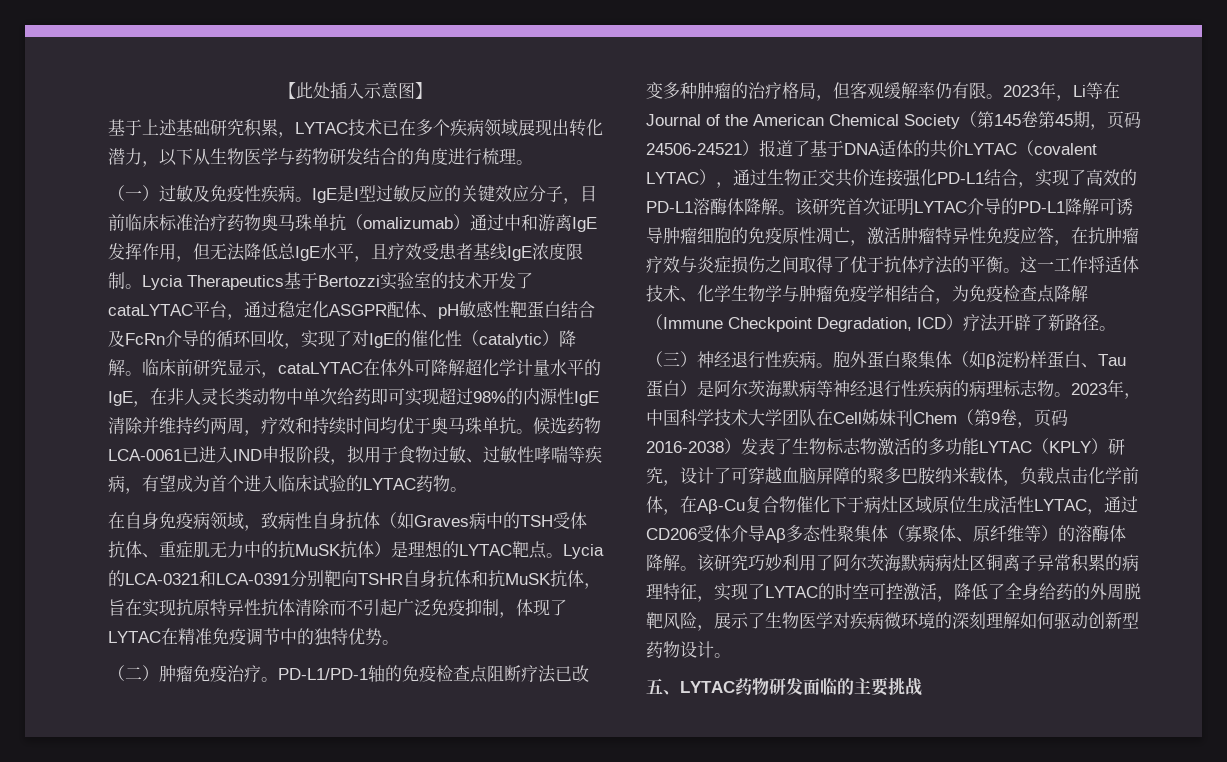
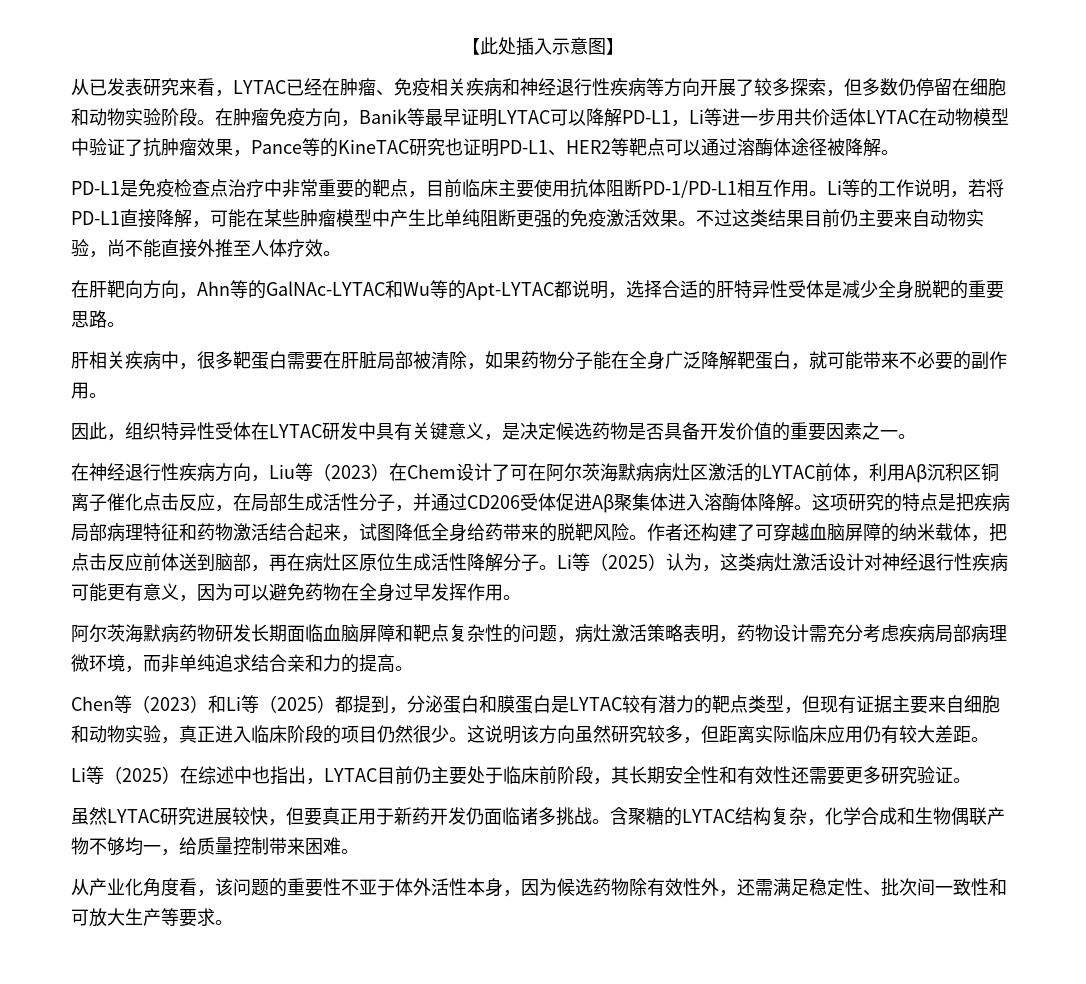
[108,119,603,138] [108,148,533,167] [108,185,597,204] [108,214,597,232] [108,242,583,262] [108,272,533,290] [108,301,595,320] [108,330,576,349] [108,358,601,378] [108,387,599,407] [108,417,601,436] [108,445,602,465] [108,474,467,494] [108,512,587,531] [108,541,604,559] [108,570,601,589] [108,598,567,618] [108,628,399,646] [108,665,589,683] [646,81,1120,101] [646,111,1141,130] [646,140,1097,158] [646,169,1137,188] [646,198,1133,216] [646,227,1139,246] [646,256,1139,274] [646,285,1088,304] [646,314,1116,332] [646,351,1126,369] [646,379,1141,399] [646,409,1068,428] [646,438,1125,456] [646,467,714,486] 基于上述基础研究积累，LYTAC技术已在多个疾病领域展现出转化潜力，以下从生物医学与药物研发结合的角度进行梳理。 // （一）过敏及免疫性疾病。IgE是I型过敏反应的关键效应分子，目前临床标准治疗药物奥马珠单抗（omalizumab）通过中和游离IgE发挥作用，但无法降低总IgE水平，且疗效受患者基线IgE浓度限制。Lycia Therapeutics基于Bertozzi实验室的技术开发了cataLYTAC平台，通过稳定化ASGPR配体、pH敏感性靶蛋白结合及FcRn介导的循环回收，实现了对IgE的催化性（catalytic）降解。临床前研究显示，cataLYTAC在体外可降解超化学计量水平的IgE，在非人灵长类动物中单次给药即可实现超过98%的内源性IgE清除并维持约两周，疗效和持续时间均优于奥马珠单抗。候选药物LCA-0061已进入IND申报阶段，拟用于食物过敏、过敏性哮喘等疾病，有望成为首个进入临床试验的LYTAC药物。 // 在自身免疫病领域，致病性自身抗体（如Graves病中的TSH受体抗体、重症肌无力中的抗MuSK抗体）是理想的LYTAC靶点。Lycia的LCA-0321和LCA-0391分别靶向TSHR自身抗体和抗MuSK抗体，旨在实现抗原特异性抗体清除而不引起广泛免疫抑制，体现了LYTAC在精准免疫调节中的独特优势。 // （二）肿瘤免疫治疗。PD-L1/PD-1轴的免疫检查点阻断疗法已改变多种肿瘤的治疗格局，但客观缓解率仍有限。2023年，Li等在Journal of the American Chemical Society（第145卷第45期，页码24506-24521）报道了基于DNA适体的共价LYTAC（covalent LYTAC），通过生物正交共价连接强化PD-L1结合，实现了高效的PD-L1溶酶体降解。该研究首次证明LYTAC介导的PD-L1降解可诱导肿瘤细胞的免疫原性凋亡，激活肿瘤特异性免疫应答，在抗肿瘤疗效与炎症损伤之间取得了优于抗体疗法的平衡。这一工作将适体技术、化学生物学与肿瘤免疫学相结合，为免疫检查点降解（Immune Checkpoint Degradation, ICD）疗法开辟了新路径。 // （三）神经退行性疾病。胞外蛋白聚集体（如β淀粉样蛋白、Tau蛋白）是阿尔茨海默病等神经退行性疾病的病理标志物。2023年，中国科学技术大学团队在Cell姊妹刊Chem（第9卷，页码2016-2038）发表了生物标志物激活的多功能LYTAC（KPLY）研究，设计 -> [71,78,1006,97] [71,108,1009,127] [71,138,899,157] [71,179,1004,198] [71,209,984,228] [71,239,341,258] [71,280,1004,300] [71,310,125,328] [71,351,1007,370] [71,382,107,399] [71,422,916,441] [71,463,999,483] [71,493,1010,513] [71,523,737,542] 从已发表研究来看，LYTAC已经在肿瘤、免疫相关疾病和神经退行性疾病等方向开展了较多探索，但多数仍停留在细胞和动物实验阶段。在肿瘤免疫方向，Banik等最早证明LYTAC可以降解PD-L1，Li等进一步用共价适体LYTAC在动物模型中验证了抗肿瘤效果，Pance等的KineTAC研究也证明PD-L1、HER2等靶点可以通过溶酶体途径被降解。 // PD-L1是免疫检查点治疗中非常重要的靶点，目前临床主要使用抗体阻断PD-1/PD-L1相互作用。Li等的工作说明，若将PD-L1直接降解，可能在某些肿瘤模型中产生比单纯阻断更强的免疫激活效果。不过这类结果目前仍主要来自动物实验，尚不能直接外推至人体疗效。 // 在肝靶向方向，Ahn等的GalNAc-LYTAC和Wu等的Apt-LYTAC都说明，选择合适的肝特异性受体是减少全身脱靶的重要思路。 // 肝相关疾病中，很多靶蛋白需要在肝脏局部被清除，如果药物分子能在全身广泛降解靶蛋白，就可能带来不必要的副作用。 // 因此，组织特异性受体在LYTAC研发中具有关键意义，是决定候选药物是否具备开发价值的重要因素之一。 // 在神经退行性疾病方向，Liu等（2023）在Chem设计了可在阿尔茨海默病病灶区激活的LYTAC前体，利用Aβ沉积区铜离子催化点击反应，在局部生成活性分子，并通过CD206受体促进Aβ聚集体进入溶酶体降解。这项研究的特点是把疾病局部病理特征和药物激活结合起来，试图降低全身给药带来的脱靶风险。作者还构建
[867,467,935,485] 聚多巴胺 -> (899, 532) none
[1020,467,1139,485] [646,496,1138,515] [646,525,1126,543] [646,554,1139,572] [646,583,1141,602] [646,612,1139,631] [646,641,731,658] [646,677,922,696] 负载点击化学前体，在Aβ-Cu复合物催化下于病灶区域原位生成活性LYTAC，通过CD206受体介导Aβ多态性聚集体（寡聚体、原纤维等）的溶酶体降解。该研究巧妙利用了阿尔茨海默病病灶区铜离子异常积累的病理特征，实现了LYTAC的时空可控激活，降低了全身给药的外周脱靶风险，展示了生物医学对疾病微环境的深刻理解如何驱动创新型药物设计。 // 五、LYTAC药物研发面临的主要挑战 -> [989,523,1007,542] [71,553,1008,572] [71,583,521,602] [71,624,1007,643] [71,654,413,673] [71,695,1000,714] [71,725,989,744] [71,766,971,785] [71,807,1005,826] [71,837,359,856] [71,878,1007,897] [71,908,233,927] 把点击反应前体送到脑部，再在病灶区原位生成活性降解分子。Li等（2025）认为，这类病灶激活设计对神经退行性疾病可能更有意义，因为可以避免药物在全身过早发挥作用。 // 阿尔茨海默病药物研发长期面临血脑屏障和靶点复杂性的问题，病灶激活策略表明，药物设计需充分考虑疾病局部病理微环境，而非单纯追求结合亲和力的提高。 // Chen等（2023）和Li等（2025）都提到，分泌蛋白和膜蛋白是LYTAC较有潜力的靶点类型，但现有证据主要来自细胞和动物实验，真正进入临床阶段的项目仍然很少。这说明该方向虽然研究较多，但距离实际临床应用仍有较大差距。 // Li等（2025）在综述中也指出，LYTAC目前仍主要处于临床前阶段，其长期安全性和有效性还需要更多研究验证。 // 虽然LYTAC研究进展较快，但要真正用于新药开发仍面临诸多挑战。含聚糖的LYTAC结构复杂，化学合成和生物偶联产物不够均一，给质量控制带来困难。 // 从产业化角度看，该问题的重要性不亚于体外活性本身，因为候选药物除有效性外，还需满足稳定性、批次间一致性和可放大生产等要求。

